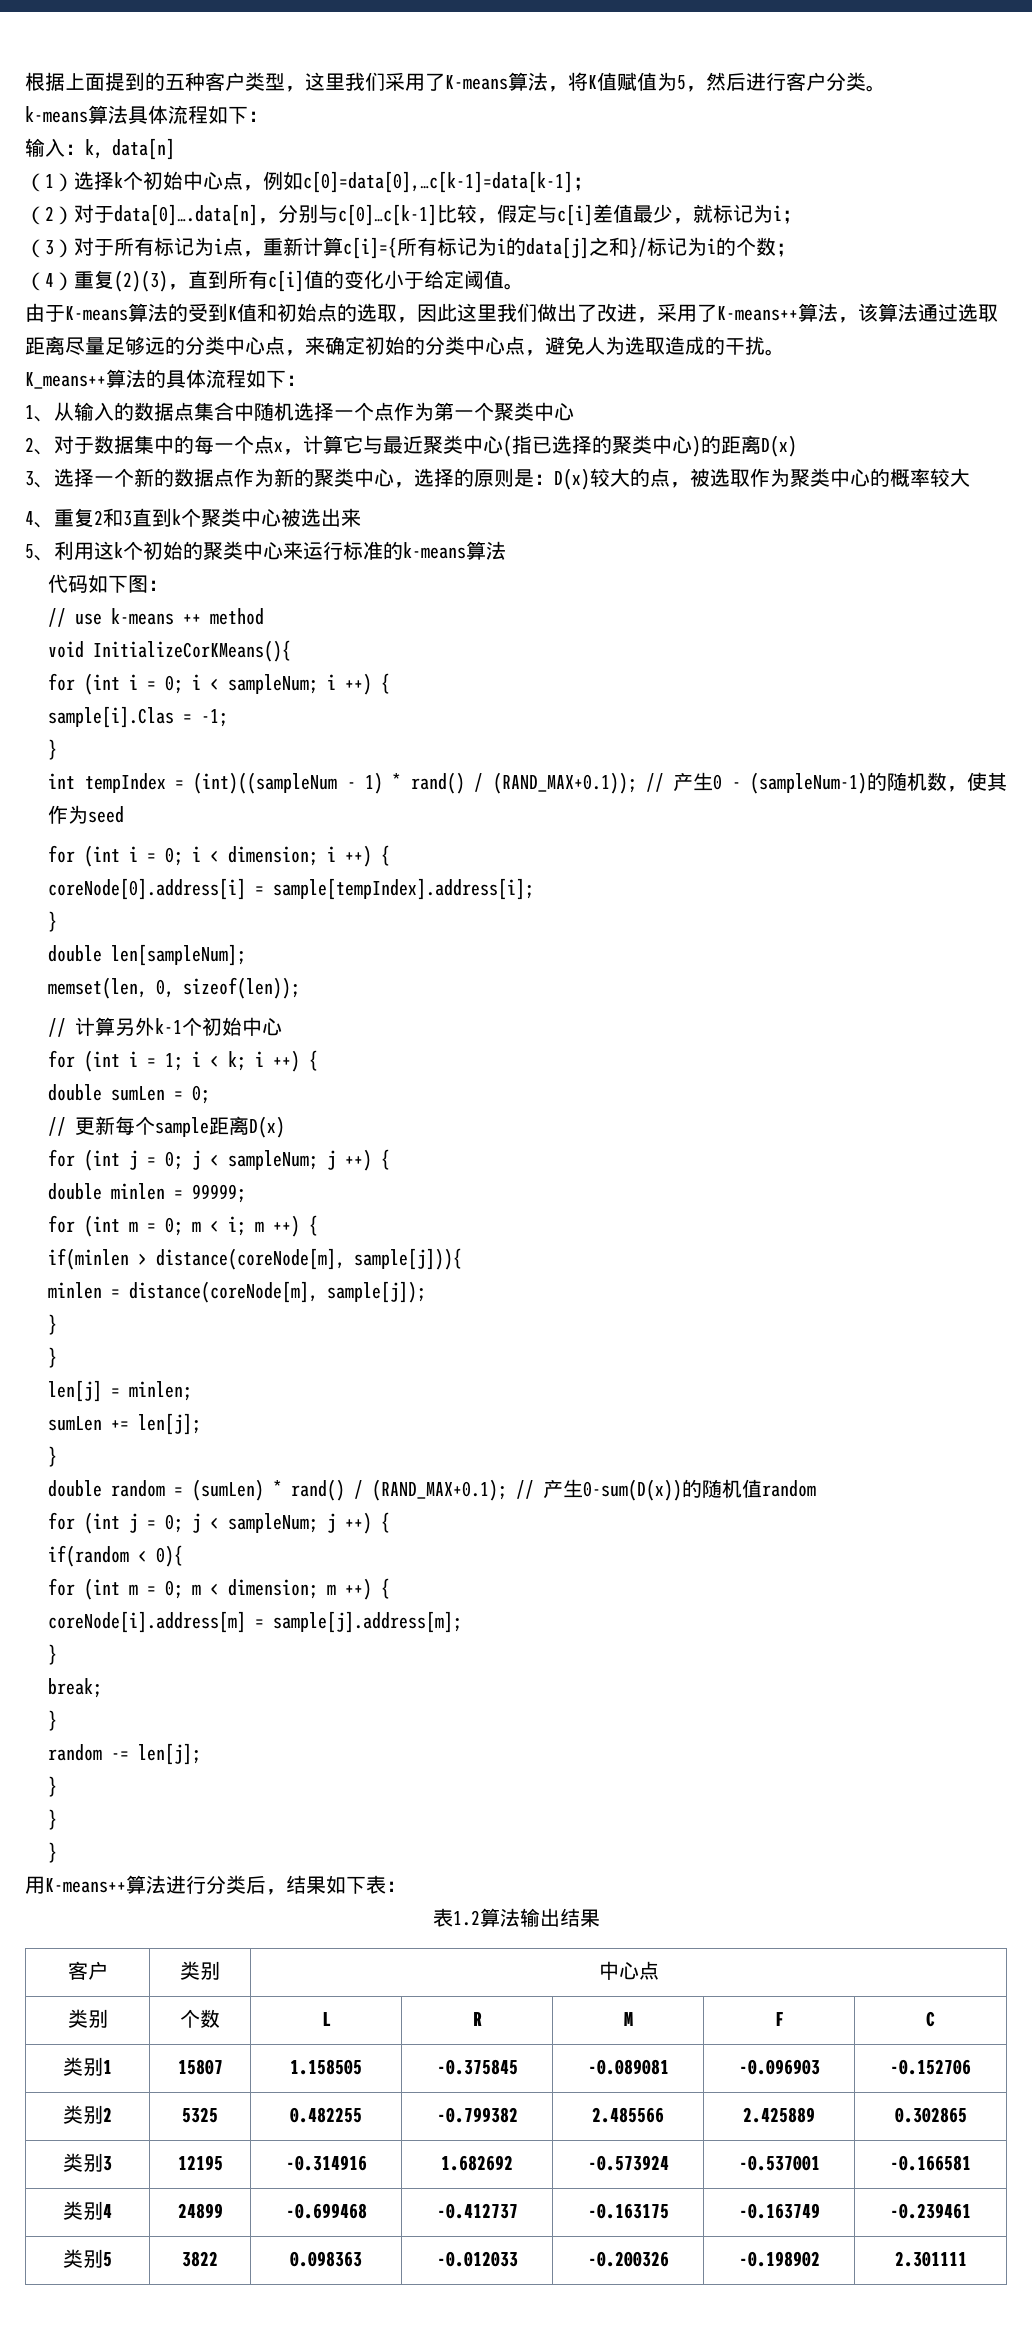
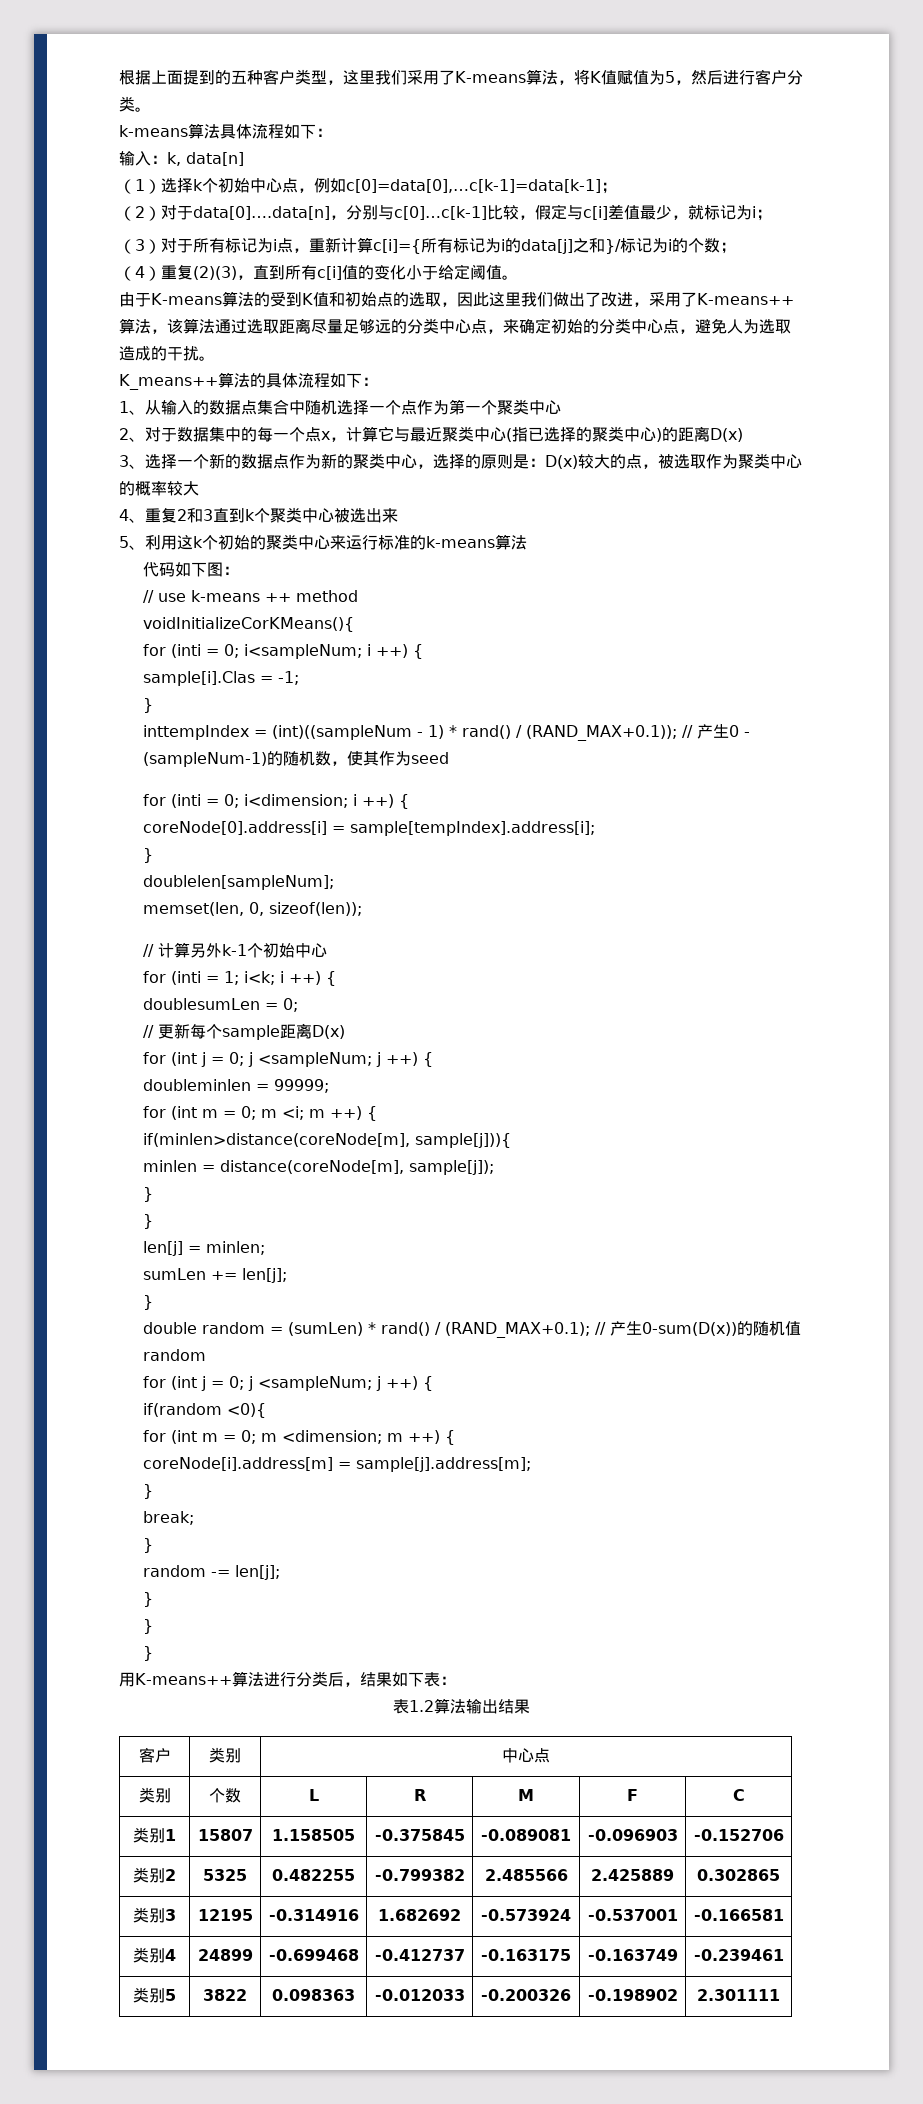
[48,640,292,662] [48,673,319,695] void InitializeCorKMeans(){ // for (int i = 0; i < sampleNum; -> [142,617,354,632] [142,644,362,659] voidInitializeCorKMeans(){ // for (inti = 0; i<sampleNum;
[48,773,166,793] int tempIndex -> [142,725,249,740] inttempIndex
[84,845,319,867] (int i = 0; i < dimension; -> [170,794,348,808] (inti = 0; i<dimension;
[48,944,247,966] double len[sampleNum]; -> [142,875,334,890] doublelen[sampleNum];
[84,1050,319,1072] [48,1084,166,1101] (int i = 1; i < k; i ++) { // double sumLen -> [170,971,336,986] [142,998,260,1010] (inti = 1; i<k; i ++) { // doublesumLen
[210,1149,391,1171] [48,1183,166,1200] < sampleNum; j ++) { // double minlen -> [257,1052,433,1067] [142,1079,251,1091] <sampleNum; j ++) { // doubleminlen
[210,1215,319,1237] [48,1248,346,1270] < i; m ++) { // if(minlen > distance(coreNode[m], -> [281,1106,377,1121] [142,1133,410,1147] <i; m ++) { // if(minlen>distance(coreNode[m],
[210,1513,319,1533] < sampleNum; -> [257,1376,372,1391] <sampleNum;
[138,1545,184,1567] [48,1578,319,1600] < 0){ // for (int m = 0; m < dimension; -> [226,1403,266,1418] [142,1430,382,1444] <0){ // for (int m = 0; m <dimension;

